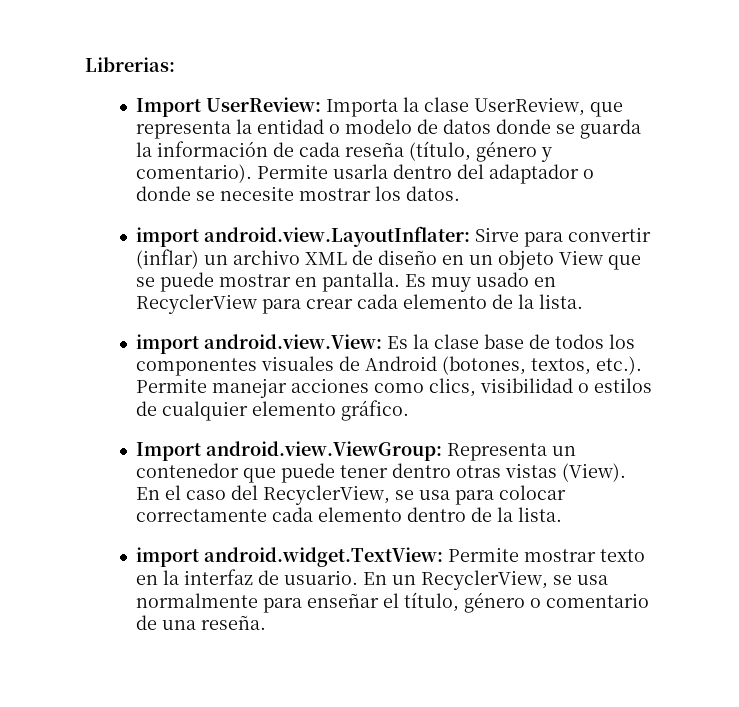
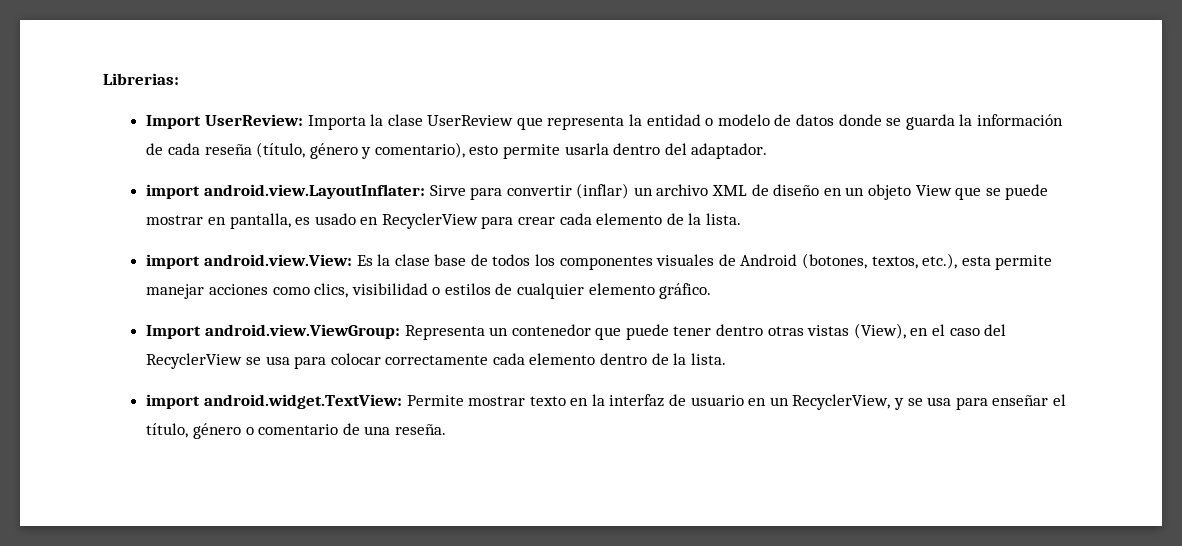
[474,97,586,116] UserReview, -> [427,115,514,126] UserReview
[136,164,595,184] [136,186,461,201] comentario). Permite usarla dentro del adaptador o donde se necesite mostrar los datos. -> [374,142,768,159] comentario), esto permite usarla dentro del adaptador.
[322,272,472,292] pantalla. Es muy -> [229,213,311,229] pantalla, es
[596,356,643,375] [136,378,208,393] etc.). Permite -> [922,253,1053,270] etc.), esta permite
[562,463,627,482] [136,487,161,500] (View). En -> [853,323,929,339] (View), en
[263,485,391,505] RecyclerView, -> [146,353,243,369] RecyclerView
[284,570,388,585] usuario. En -> [690,395,767,406] usuario en
[553,575,609,585] [136,593,259,608] se usa normalmente -> [894,397,952,410] y se usa

